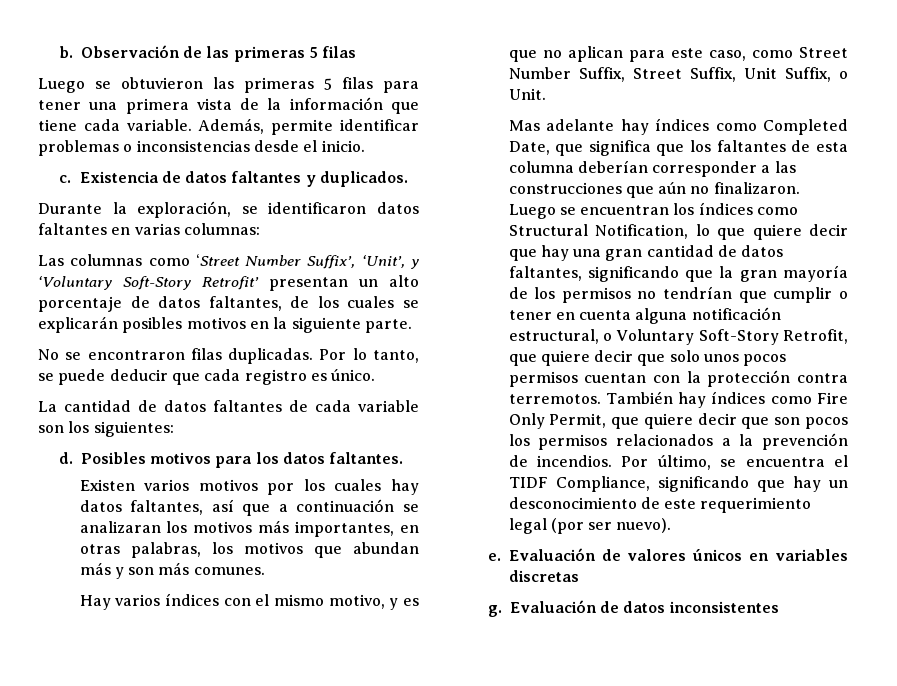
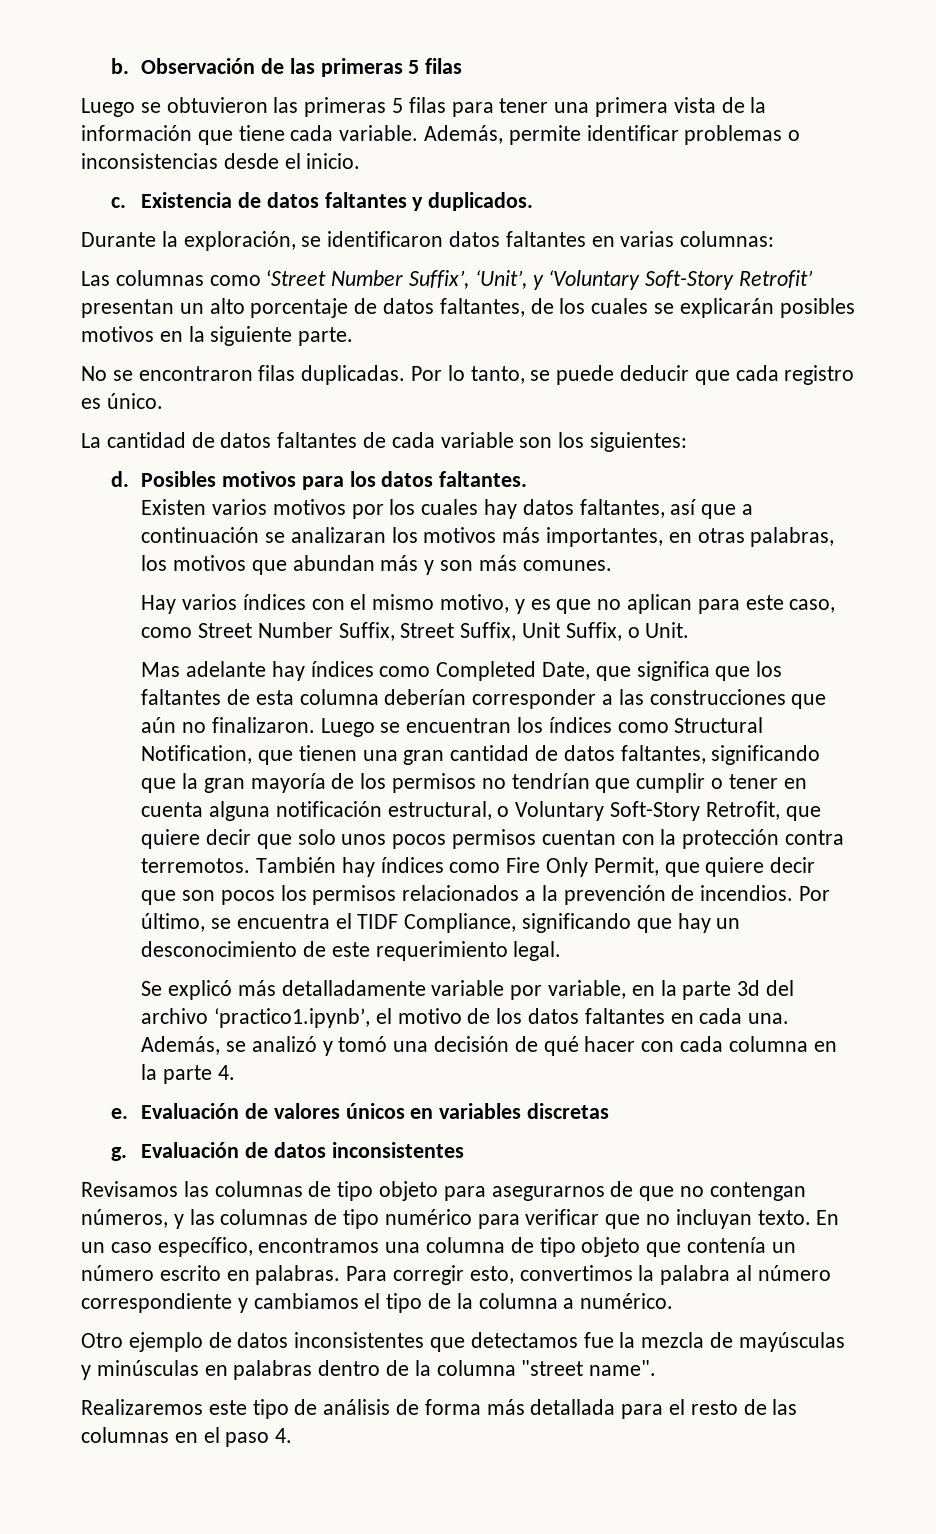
[695,224,848,240] [508,245,569,261] lo que quiere decir que hay -> [257,745,357,765] que tienen
[508,518,672,534] legal (por ser nuevo). -> [513,941,562,961] [141,980,794,1000] [141,1008,790,1028] [141,1036,837,1056] [141,1064,235,1084] legal. // Se explicó más detalladamente variable por variable, en la parte 3d del archivo ‘practico1.ipynb’, el motivo de los datos faltantes en cada una. Además, se analizó y tomó una decisión de qué hacer con cada columna en la parte 4.
(779, 607) none -> [81,1181,806,1201] [81,1209,840,1229] [81,1237,796,1257] [81,1265,831,1285] [81,1293,674,1313] [81,1332,845,1352] [81,1360,657,1380] [81,1399,798,1419] [81,1427,293,1447] // Revisamos las columnas de tipo objeto para asegurarnos de que no contengan números, y las columnas de tipo numérico para verificar que no incluyan texto. En un caso específico, encontramos una columna de tipo objeto que contenía un número escrito en palabras. Para corregir esto, convertimos la palabra al número correspondiente y cambiamos el tipo de la columna a numérico. // Otro ejemplo de datos inconsistentes que detectamos fue la mezcla de mayúsculas y minúsculas en palabras dentro de la columna "street name". // Realizaremos este tipo de análisis de forma más detallada para el resto de las columnas en el paso 4.

